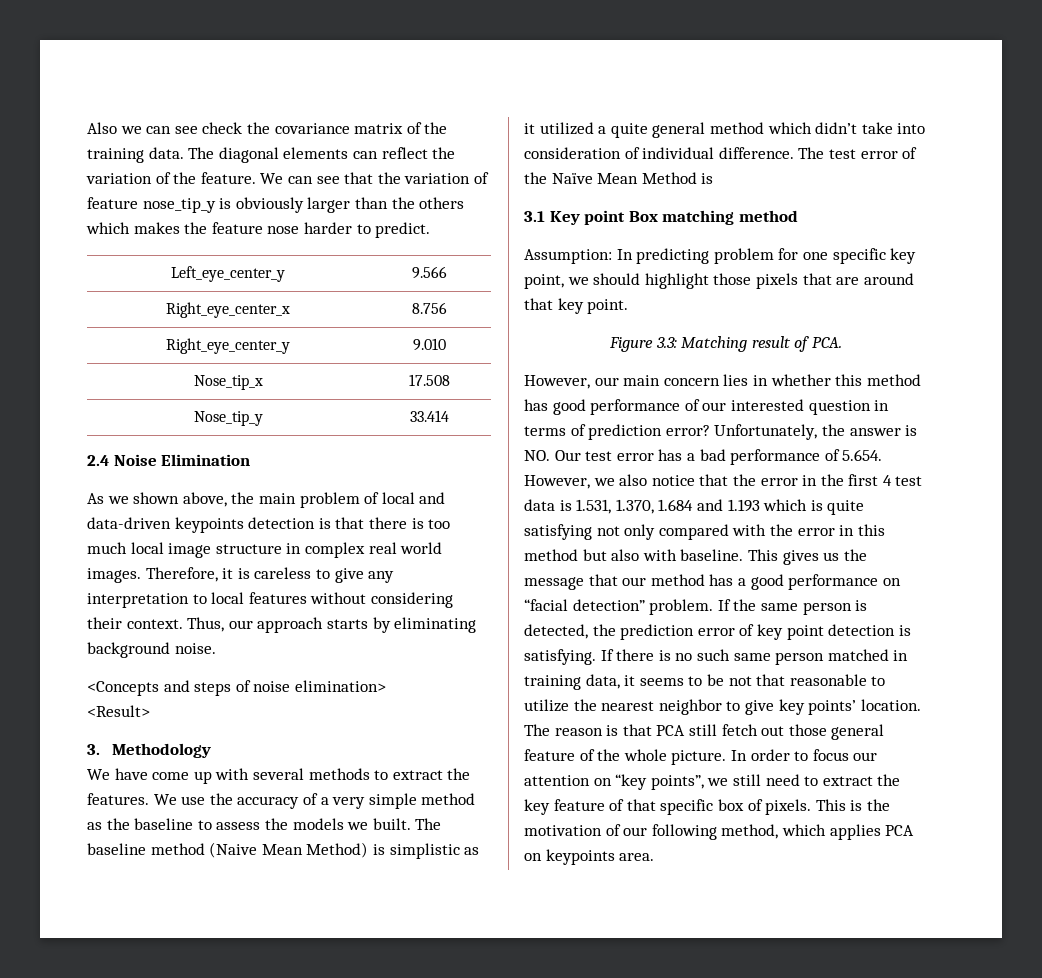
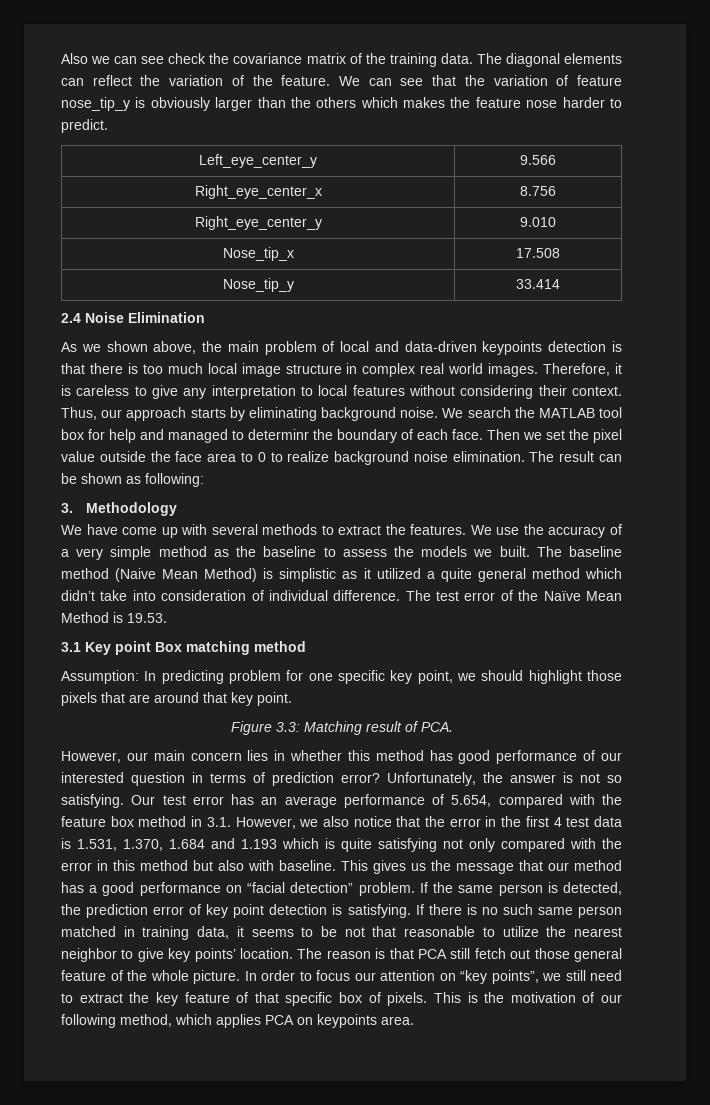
[87,680,386,696] [87,705,150,717] // <Concepts and steps of noise elimination> // <Result> -> [442,407,623,418] [61,429,622,443] [61,451,622,465] [61,473,204,487] We search the MATLAB tool box for help and managed to determinr the boundary of each face. Then we set the pixel value outside the face area to 0 to realize background noise elimination. The result can be shown as following:
(714, 178) none -> [127,613,167,623] 19.53.
[524,450,550,461] NO. -> [580,773,622,783] [61,794,124,808] not so satisfying.
[686,449,883,465] a bad performance of 5.654. -> [261,794,622,808] [61,816,231,827] an average performance of 5.654, compared with the feature box method in 3.1.

